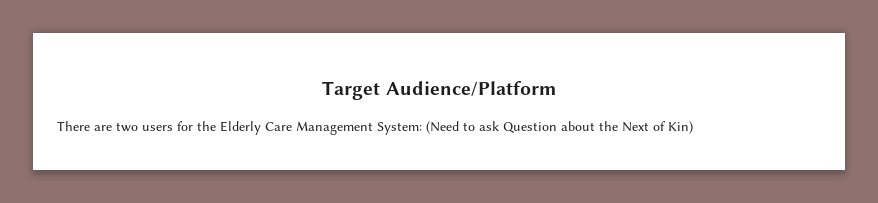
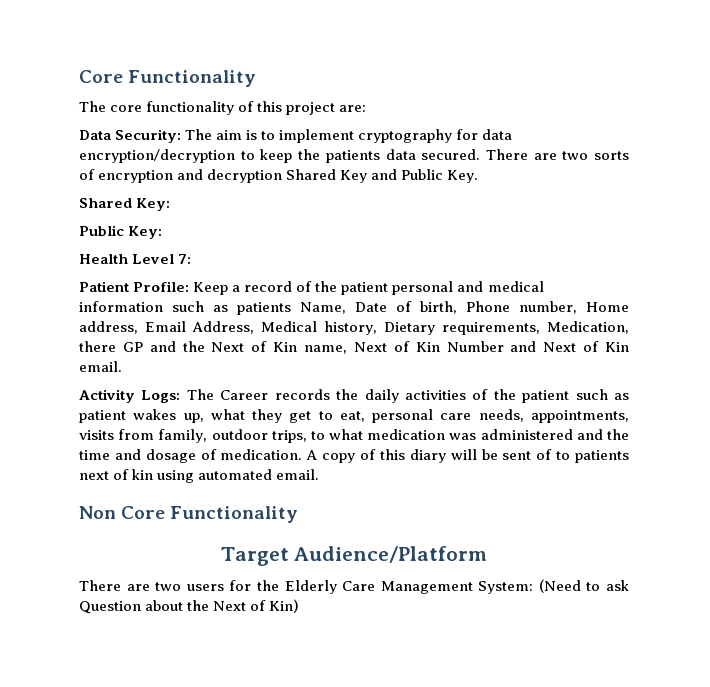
(322, 90) none -> [79,70,257,87] [79,101,367,115] [79,129,513,143] [79,149,629,163] [79,169,479,183] [79,198,171,211] [79,225,163,239] [79,254,192,264] [79,281,544,295] [79,301,629,315] [79,321,629,335] [79,341,630,354] [79,361,122,372] [79,389,630,403] [79,409,629,423] [79,429,629,443] [79,449,630,463] [79,469,320,483] [79,506,299,523] Core Functionality // The core functionality of this project are: // Data Security: The aim is to implement cryptography for data encryption/decryption to keep the patients data secured. There are two sorts of encryption and decryption Shared Key and Public Key. // Shared Key: // Public Key: // Health Level 7: // Patient Profile: Keep a record of the patient personal and medical information such as patients Name, Date of birth, Phone number, Home address, Email Address, Medical history, Dietary requirements, Medication, there GP and the Next of Kin name, Next of Kin Number and Next of Kin email. // Activity Logs: The Career records the daily activities of the patient such as patient wakes up, what they get to eat, personal care needs, appointments, visits from family, outdoor trips, to what medication was administered and the time and dosage of medication. A copy of this diary will be sent of to patients next of kin using automated email. // Non Core Functionality //

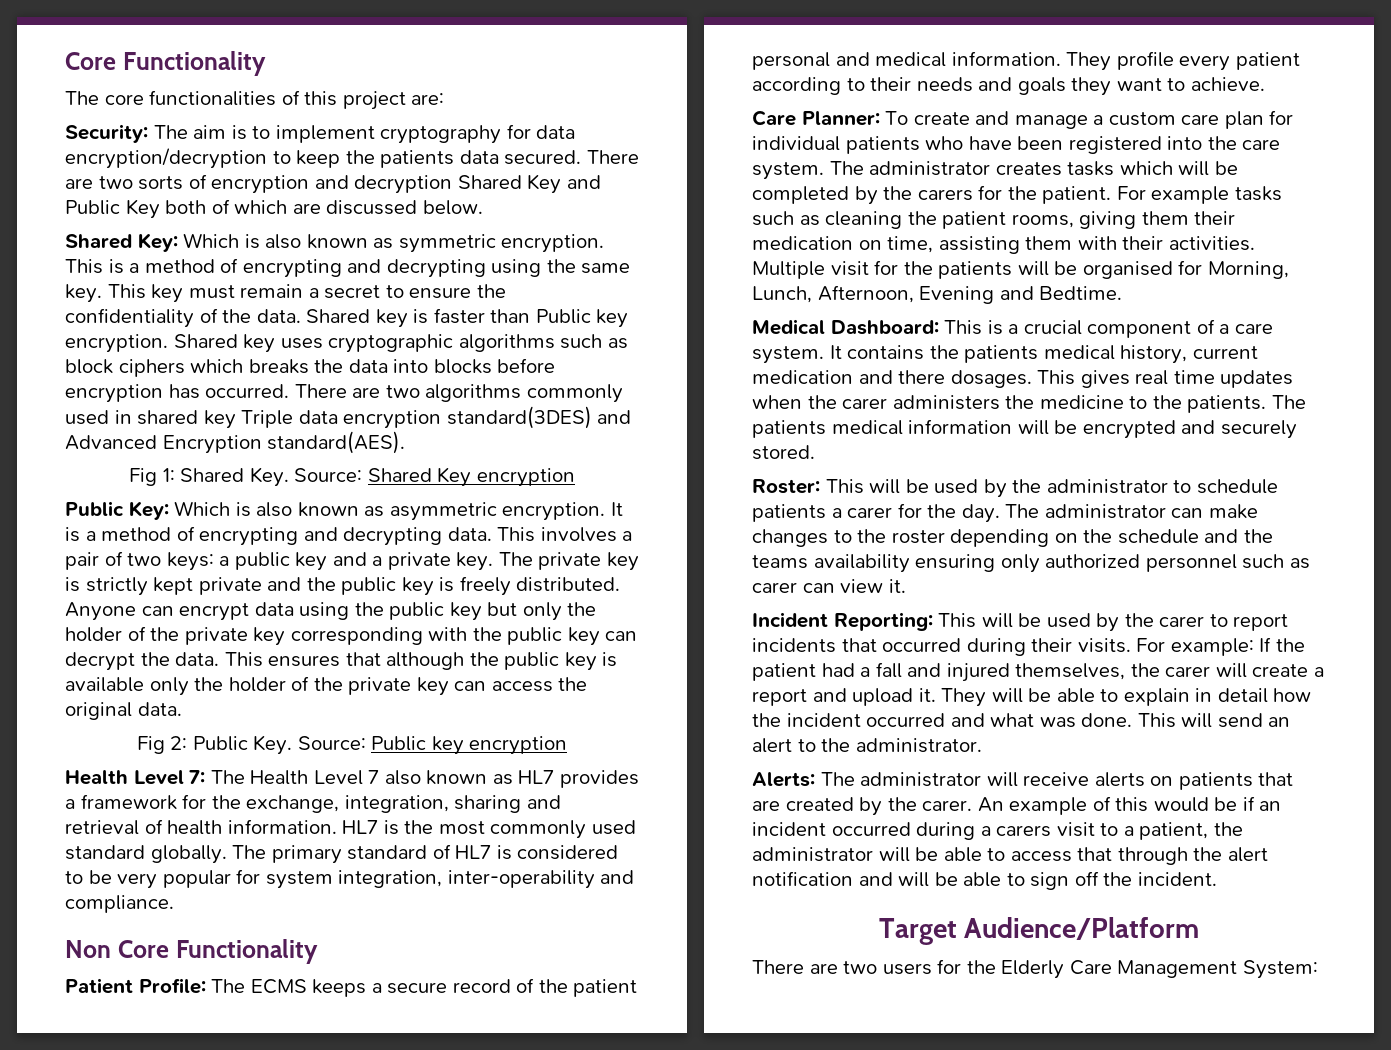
[146,101,235,115] functionality -> [149,90,277,106] functionalities
[79,130,111,140] Data -> (445, 99) none
[447,170,479,183] [79,198,171,211] [79,225,163,239] [79,254,192,264] [79,281,241,295] Key. // Shared Key: // Public Key: // Health Level 7: // Patient Profile: Keep a -> [125,199,483,219] [65,233,605,253] [65,258,631,278] [65,284,506,303] [65,308,629,328] [65,334,628,353] [65,358,556,377] [65,384,623,403] [65,406,632,429] [65,431,406,454] [129,467,575,487] [65,501,623,521] [65,526,633,546] [65,551,639,571] [65,576,621,596] [65,602,597,621] [65,626,638,646] [65,652,618,671] [65,676,588,696] [65,702,182,720] [136,735,568,755] [65,770,639,788] [65,794,561,813] [65,819,636,839] [65,844,619,864] [65,869,635,889] [65,895,174,913] [65,939,319,964] [65,978,448,997] Key both of which are discussed below. // Shared Key: Which is also known as symmetric encryption. This is a method of encrypting and decrypting using the same key. This key must remain a secret to ensure the confidentiality of the data. Shared key is faster than Public key encryption. Shared key uses cryptographic algorithms such as block ciphers which breaks the data into blocks before encryption has occurred. There are two algorithms commonly used in shared key Triple data encryption standard(3DES) and Advanced Encryption standard(AES). // Fig 1: Shared Key. Source: Shared Key encryption // Public Key: Which is also known as asymmetric encryption. It is a method of encrypting and decrypting data. This involves a pair of two keys: a public key and a private key. The private key is strictly kept private and the public key is freely distributed. Anyone can encrypt data using the public key but only the holder of the private key corresponding with the public key can decrypt the data. This ensures that although the public key is available only the holder of the private key can access the original data. // Fig 2: Public Key. Source: Public key encryption // Health Level 7: The Health Level 7 also known as HL7 provides a framework for the exchange, integration, sharing and retrieval of health information. HL7 is the most commonly used standard globally. The primary standard of HL7 is considered to be very popular for system integration, inter-operability and compliance. // Non Core Functionality // Patient Profile: The ECMS keeps a secure
[79,301,629,315] [79,321,629,335] [79,341,630,354] [79,361,122,372] [79,389,630,403] [79,409,629,423] [79,429,629,443] [79,449,630,463] [79,469,320,483] [79,506,299,523] information such as patients Name, Date of birth, Phone number, Home address, Email Address, Medical history, Dietary requirements, Medication, there GP and the Next of Kin name, Next of Kin Number and Next of Kin email. // Activity Logs: The Career records the daily activities of the patient such as patient wakes up, what they get to eat, personal care needs, appointments, visits from family, outdoor trips, to what medication was administered and the time and dosage of medication. A copy of this diary will be sent of to patients next of kin using automated email. // Non Core Functionality -> [951,51,1300,71] [752,77,1265,96] [752,110,1294,129] [752,136,1281,154] [752,161,1238,180] [752,185,1282,205] [752,211,1236,229] [752,236,1255,254] [752,260,1289,279] [752,285,1123,304] [752,319,1273,338] [752,345,1258,364] [752,370,1294,388] [752,395,1306,413] [752,419,1297,439] [752,445,815,460] [752,479,1278,498] [752,503,1258,523] [752,529,1273,547] [752,554,1310,573] [752,579,906,593] [752,612,1289,632] [752,637,1305,656] [752,662,1324,682] [752,688,1312,707] [752,713,1291,728] [752,738,982,753] [752,772,1294,790] [752,796,1282,816] [752,822,1243,840] [752,847,1268,865] [752,871,1217,890] information. They profile every patient according to their needs and goals they want to achieve. // Care Planner: To create and manage a custom care plan for individual patients who have been registered into the care system. The administrator creates tasks which will be completed by the carers for the patient. For example tasks such as cleaning the patient rooms, giving them their medication on time, assisting them with their activities. Multiple visit for the patients will be organised for Morning, Lunch, Afternoon, Evening and Bedtime. // Medical Dashboard: This is a crucial component of a care system. It contains the patients medical history, current medication and there dosages. This gives real time updates when the carer administers the medicine to the patients. The patients medical information will be encrypted and securely stored. // Roster: This will be used by the administrator to schedule patients a carer for the day. The administrator can make changes to the roster depending on the schedule and the teams availability ensuring only authorized personnel such as carer can view it. // Incident Reporting: This will be used by the carer to report incidents that occurred during their visits. For example: If the patient had a fall and injured themselves, the carer will create a report and upload it. They will be able to explain in detail how the incident occurred and what was done. This will send an alert to the administrator. // Alerts: The administrator will receive alerts on patients that are created by the carer. An example of this would be if an incident occurred during a carers visit to a patient, the administrator will be able to access that through the alert notification and will be able to sign off the incident.
[538,579,629,593] [79,599,300,614] (Need to ask Question about the Next of Kin) -> (1318, 969) none

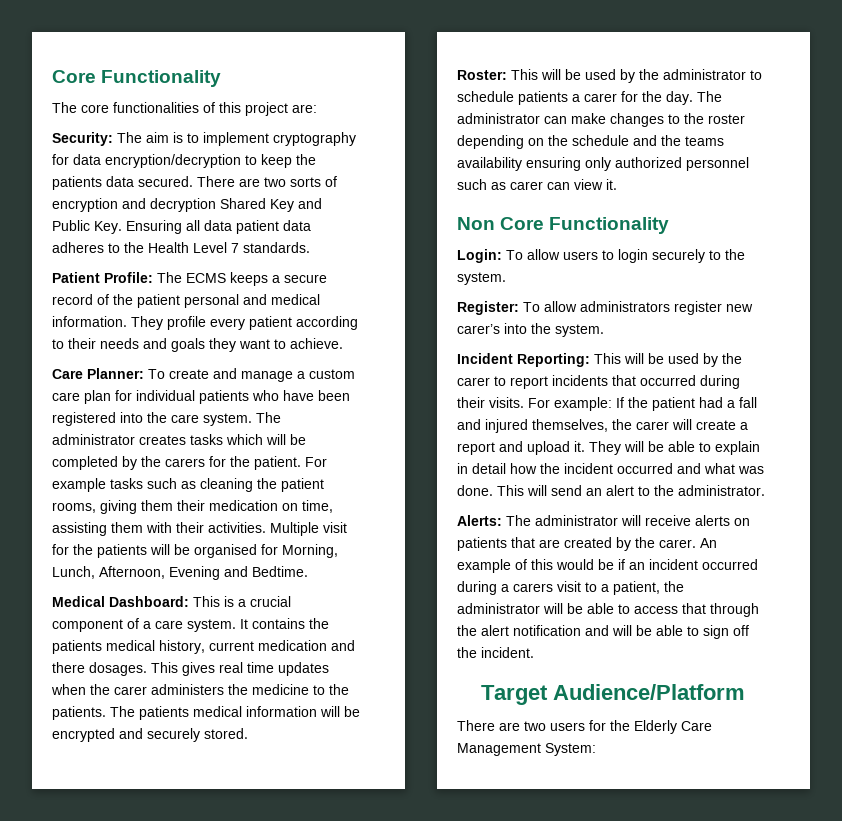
[125,199,483,219] [65,233,605,253] [65,258,631,278] [65,284,506,303] [65,308,629,328] [65,334,628,353] [65,358,556,377] [65,384,623,403] [65,406,632,429] [65,431,406,454] [129,467,575,487] [65,501,623,521] [65,526,633,546] [65,551,639,571] [65,576,621,596] [65,602,597,621] [65,626,638,646] [65,652,618,671] [65,676,588,696] [65,702,182,720] [136,735,568,755] [65,770,639,788] [65,794,561,813] [65,819,636,839] [65,844,619,864] [65,869,635,889] [65,895,174,913] [65,939,319,964] Key both of which are discussed below. // Shared Key: Which is also known as symmetric encryption. This is a method of encrypting and decrypting using the same key. This key must remain a secret to ensure the confidentiality of the data. Shared key is faster than Public key encryption. Shared key uses cryptographic algorithms such as block ciphers which breaks the data into blocks before encryption has occurred. There are two algorithms commonly used in shared key Triple data encryption standard(3DES) and Advanced Encryption standard(AES). // Fig 1: Shared Key. Source: Shared Key encryption // Public Key: Which is also known as asymmetric encryption. It is a method of encrypting and decrypting data. This involves a pair of two keys: a public key and a private key. The private key is strictly kept private and the public key is freely distributed. Anyone can encrypt data using the public key but only the holder of the private key corresponding with the public key can decrypt the data. This ensures that although the public key is available only the holder of the private key can access the original data. // Fig 2: Public Key. Source: Public key encryption // Health Level 7: The Health Level 7 also known as HL7 provides a framework for the exchange, integration, sharing and retrieval of health information. HL7 is the most commonly used standard globally. The primary standard of HL7 is considered to be very popular for system integration, inter-operability and compliance. // Non Core Functionality -> [94,220,311,234] [52,242,310,253] Key. Ensuring all data patient data adheres to the Health Level 7 standards.
(906, 586) none -> [457,217,670,234] [457,249,745,263] [457,272,506,285] [457,301,753,315] [457,323,604,337] // Non Core Functionality // Login: To allow users to login securely to the system. // Register: To allow administrators register new carer’s into the system.

